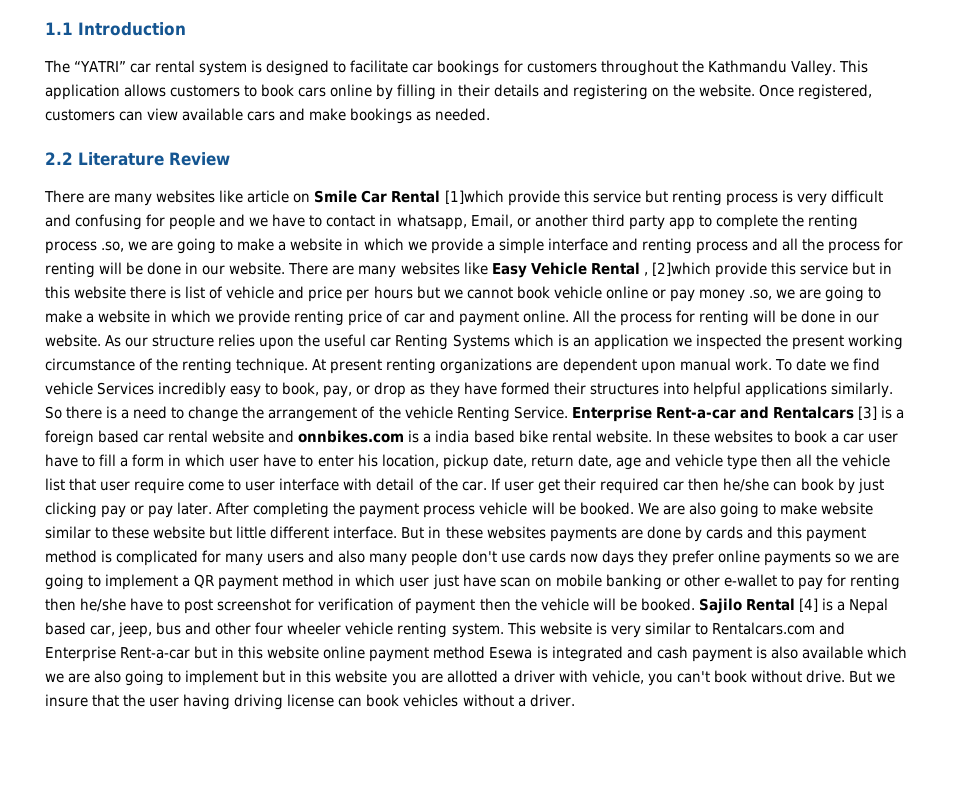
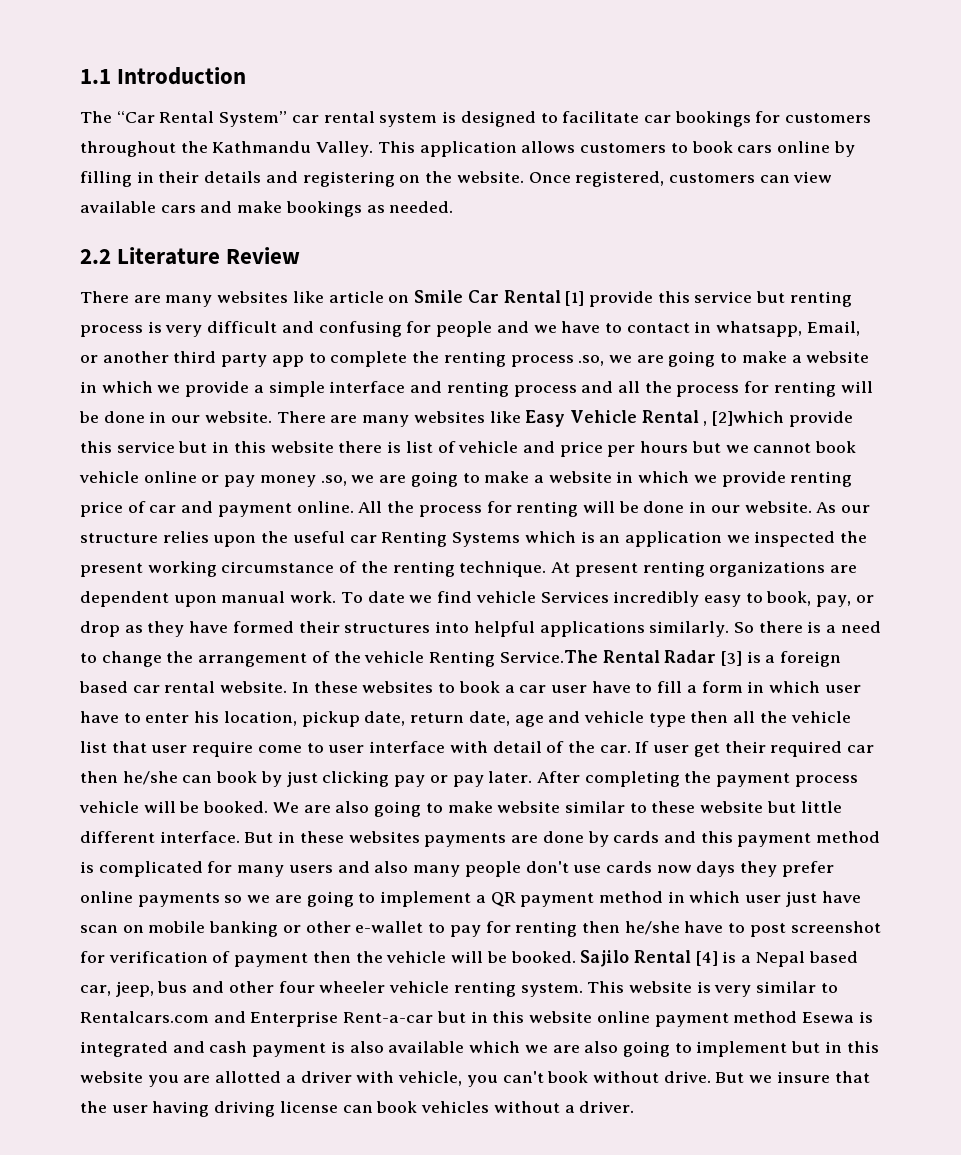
[74,61,127,72] “YATRI” -> [116,111,288,127] “Car Rental System”
[444,190,504,204] [1]which -> [565,291,585,306] [1]
[513,406,854,422] Service. Enterprise Rent-a-car and Rentalcars -> [499,650,717,663] Service.The Rental Radar
[212,430,592,443] website and onnbikes.com is a india based bike rental -> (216, 687) none

